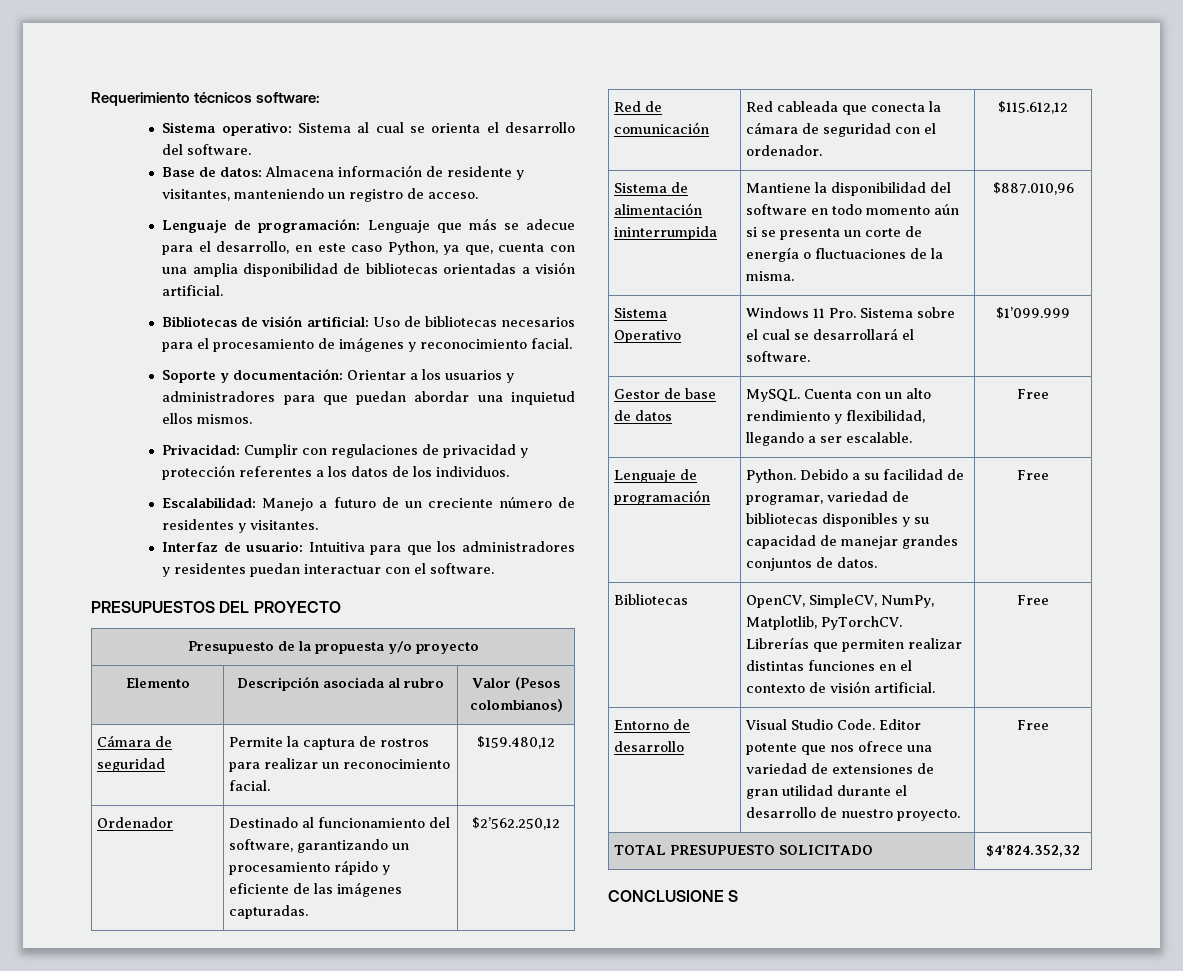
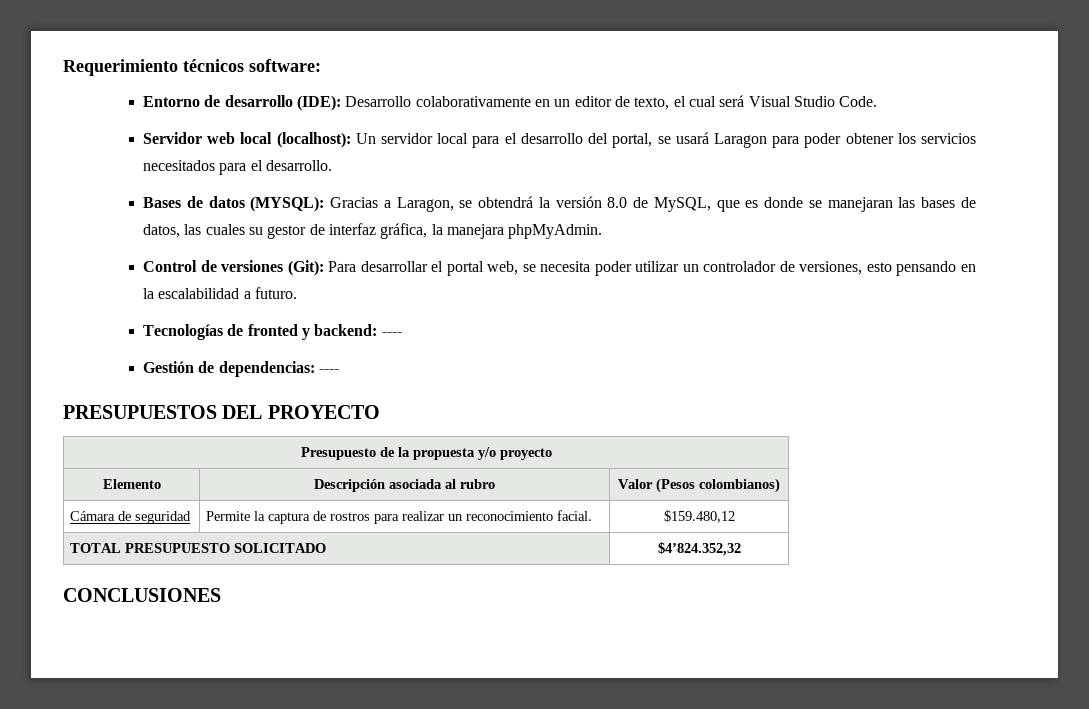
[162,122,576,136] [162,144,252,155] [162,165,525,180] [162,188,479,202] [162,218,575,233] [162,241,575,255] [162,262,575,277] [162,285,224,296] [162,316,575,327] [162,337,573,352] [162,369,515,383] [162,391,575,405] [162,413,253,424] [162,444,529,458] [162,465,510,480] [162,497,576,511] [162,519,319,533] [162,541,575,555] [162,563,495,577] Sistema operativo: Sistema al cual se orienta el desarrollo del software. // Base de datos: Almacena información de residente y visitantes, manteniendo un registro de acceso. // Lenguaje de programación: Lenguaje que más se adecue para el desarrollo, en este caso Python, ya que, cuenta con una amplia disponibilidad de bibliotecas orientadas a visión artificial. // Bibliotecas de visión artificial: Uso de bibliotecas necesarios para el procesamiento de imágenes y reconocimiento facial. // Soporte y documentación: Orientar a los usuarios y administradores para que puedan abordar una inquietud ellos mismos. // Privacidad: Cumplir con regulaciones de privacidad y protección referentes a los datos de los individuos. // Escalabilidad: Manejo a futuro de un creciente número de residentes y visitantes. // Interfaz de usuario: Intuitiva para que los administradores y residentes puedan interactuar con el software. -> [143,95,878,111] [143,132,976,148] [143,160,332,175] [143,196,976,212] [143,223,603,239] [143,260,977,276] [143,287,297,299] [143,324,402,340] [143,361,339,377] Entorno de desarrollo (IDE): Desarrollo colaborativamente en un editor de texto, el cual será Visual Studio Code. // Servidor web local (localhost): Un servidor local para el desarrollo del portal, se usará Laragon para poder obtener los servicios necesitados para el desarrollo. // Bases de datos (MYSQL): Gracias a Laragon, se obtendrá la versión 8.0 de MySQL, que es donde se manejaran las bases de datos, las cuales su gestor de interfaz gráfica, la manejara phpMyAdmin. // Control de versiones (Git): Para desarrollar el portal web, se necesita poder utilizar un controlador de versiones, esto pensando en la escalabilidad a futuro. // Tecnologías de fronted y backend: ---- // Gestión de dependencias: ----
[97,817,174,828] [229,817,451,828] [229,839,410,853] [229,860,391,875] [229,882,403,897] [229,905,309,919] [472,817,560,830] [614,101,663,112] [614,122,710,134] [746,101,942,115] [746,122,937,137] [746,145,823,156] [998,101,1068,114] [614,182,689,193] [614,203,703,215] [614,226,718,240] [746,182,952,196] [746,204,960,215] [746,226,923,240] [746,247,944,262] [746,271,795,281] [992,182,1074,195] [614,308,668,318] [614,330,682,343] [746,307,956,318] [746,328,915,340] [746,351,811,362] [996,307,1070,319] [614,388,717,399] [614,410,673,421] [746,388,932,402] [746,410,926,424] [746,432,913,446] [1017,389,1049,399] [614,469,698,483] [614,490,711,505] [746,469,965,483] [746,491,910,505] [746,513,930,527] [746,535,959,549] [746,557,878,571] [1017,470,1049,480] [614,594,689,605] [746,594,935,608] [746,616,903,630] [746,637,963,652] [746,660,913,671] [746,681,936,693] [1017,595,1049,605] [614,719,691,730] [614,741,685,752] [745,719,922,730] [746,741,933,755] [746,763,935,774] [746,785,908,799] [746,807,961,821] [1017,720,1049,730] // Ordenador | Destinado al funcionamiento del software, garantizando un procesamiento rápido y eficiente de las imágenes capturadas. | $2’562.250,12 // Red de comunicación | Red cableada que conecta la cámara de seguridad con el ordenador. | $115.612,12 // Sistema de alimentación ininterrumpida | Mantiene la disponibilidad del software en todo momento aún si se presenta un corte de energía o fluctuaciones de la misma. | $887.010,96 // Sistema Operativo | Windows 11 Pro. Sistema sobre el cual se desarrollará el software. | $1’099.999 // Gestor de base de datos | MySQL. Cuenta con un alto rendimiento y flexibilidad, llegando a ser escalable. | Free // Lenguaje de programación | Python. Debido a su facilidad de programar, variedad de bibliotecas disponibles y su capacidad de manejar grandes conjuntos de datos. | Free // Bibliotecas | OpenCV, SimpleCV, NumPy, Matplotlib, PyTorchCV. Librerías que permiten realizar distintas funciones en el contexto de visión artificial. | Free // Entorno de desarrollo | Visual Studio Code. Editor potente que nos ofrece una variedad de extensiones de gran utilidad durante el desarrollo de nuestro proyecto. | Free -> (735, 516) none
[608,890,739,902] CONCLUSIONE S -> [63,588,221,602] CONCLUSIONES

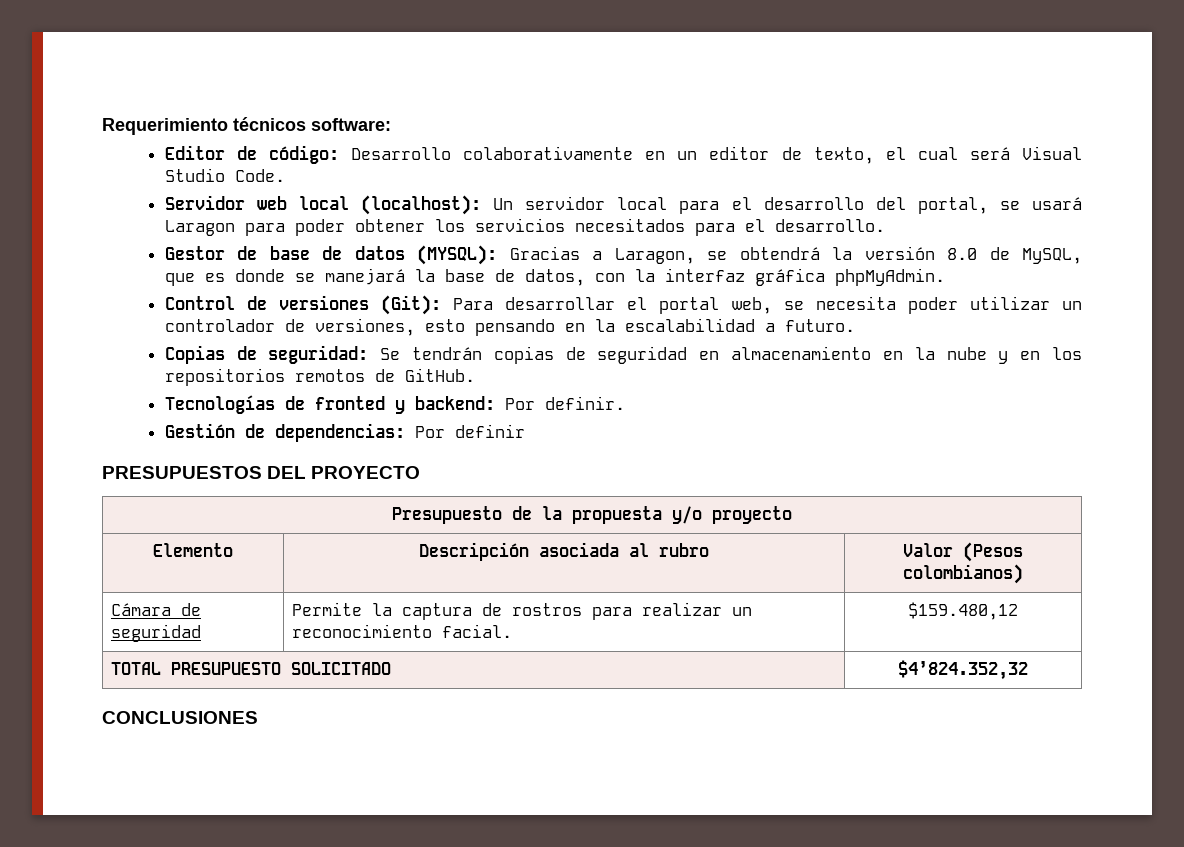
[143,95,341,111] Entorno de desarrollo (IDE): -> [164,145,339,164] Editor de código:
[143,197,182,208] Bases -> [164,246,310,260] Gestor de base
[827,197,976,212] [143,223,504,239] manejaran las bases de datos, las cuales su gestor de interfaz gráfica, la manejara -> [324,268,825,286] manejará la base de datos, con la interfaz gráfica
(297, 293) none -> [164,345,1082,364] [164,368,475,386] // Copias de seguridad: Se tendrán copias de seguridad en almacenamiento en la nube y en los repositorios remotos de GitHub.
[381,332,402,336] ---- -> [504,396,625,410] Por definir.
[318,369,339,373] ---- -> [414,424,525,438] Por definir

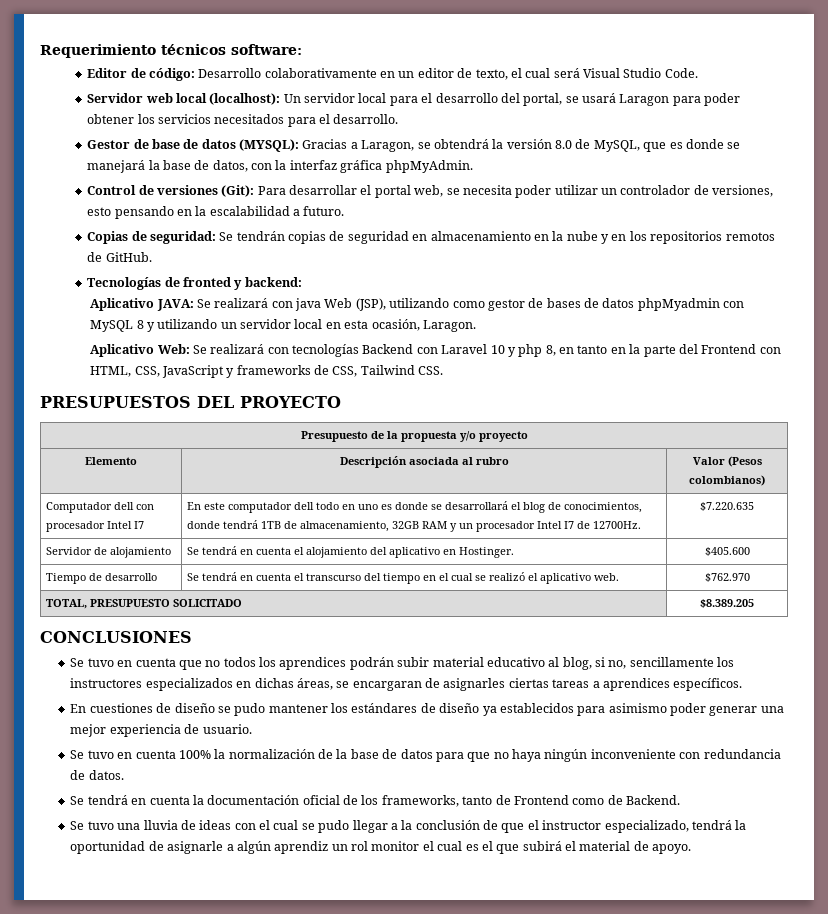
[504,396,625,410] [164,423,525,442] Por definir. // Gestión de dependencias: Por definir -> [90,298,745,311] [90,319,476,332] [90,344,781,357] [90,365,444,378] // Aplicativo JAVA: Se realizará con java Web (JSP), utilizando como gestor de bases de datos phpMyadmin con MySQL 8 y utilizando un servidor local en esta ocasión, Laragon. // Aplicativo Web: Se realizará con tecnologías Backend con Laravel 10 y php 8, en tanto en la parte del Frontend con HTML, CSS, JavaScript y frameworks de CSS, Tailwind CSS.
[111,603,202,616] [111,624,202,642] [292,602,753,620] [292,624,513,638] [908,602,1018,620] [111,662,162,675] Cámara de seguridad | Permite la captura de rostros para realizar un reconocimiento facial. | $159.480,12 // TOTAL -> [45,502,154,513] [45,521,144,532] [186,501,642,513] [186,520,641,532] [700,502,754,511] [45,547,171,558] [186,546,514,558] [704,547,750,556] [45,573,157,584] [186,572,619,584] [704,573,750,582] [45,599,87,609] Computador dell con procesador Intel I7 | En este computador dell todo en uno es donde se desarrollará el blog de conocimientos, donde tendrá 1TB de almacenamiento, 32GB RAM y un procesador Intel I7 de 12700Hz. | $7.220.635 // Servidor de alojamiento | Se tendrá en cuenta el alojamiento del aplicativo en Hostinger. | $405.600 // Tiempo de desarrollo | Se tendrá en cuenta el transcurso del tiempo en el cual se realizó el aplicativo web. | $762.970 // TOTAL,
[898,660,1028,680] $4’824.352,32 -> [700,599,754,608] $8.389.205
(258, 717) none -> [70,657,735,670] [70,678,743,691] [70,703,784,716] [70,724,252,737] [70,749,781,762] [70,770,124,780] [70,795,681,807] [70,820,747,833] [70,841,692,854] // Se tuvo en cuenta que no todos los aprendices podrán subir material educativo al blog, si no, sencillamente los instructores especializados en dichas áreas, se encargaran de asignarles ciertas tareas a aprendices específicos. // En cuestiones de diseño se pudo mantener los estándares de diseño ya establecidos para asimismo poder generar una mejor experiencia de usuario. // Se tuvo en cuenta 100% la normalización de la base de datos para que no haya ningún inconveniente con redundancia de datos. // Se tendrá en cuenta la documentación oficial de los frameworks, tanto de Frontend como de Backend. // Se tuvo una lluvia de ideas con el cual se pudo llegar a la conclusión de que el instructor especializado, tendrá la oportunidad de asignarle a algún aprendiz un rol monitor el cual es el que subirá el material de apoyo.

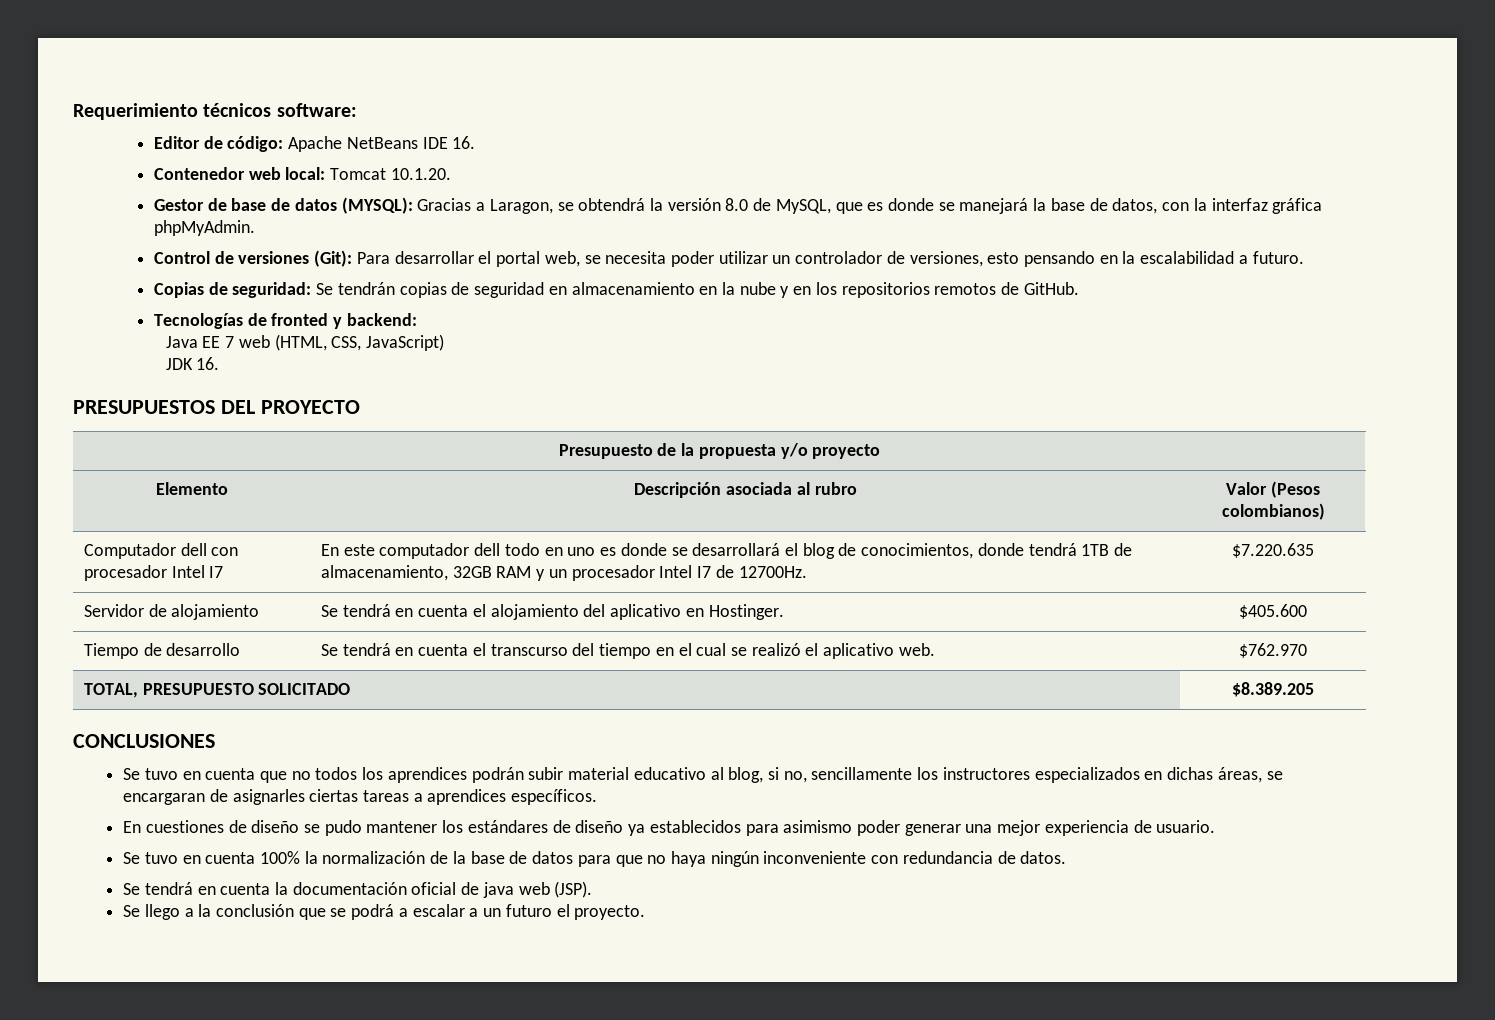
[198,68,698,80] [87,93,741,106] [87,114,399,127] Desarrollo colaborativamente en un editor de texto, el cual será Visual Studio Code. // Servidor web local (localhost): Un servidor local para el desarrollo del portal, se usará Laragon para poder obtener los servicios necesitados para el desarrollo. -> [288,136,476,152] [153,167,451,180] Apache NetBeans IDE 16. // Contenedor web local: Tomcat 10.1.20.
[90,298,745,311] [90,319,476,332] [90,344,781,357] [90,365,444,378] Aplicativo JAVA: Se realizará con java Web (JSP), utilizando como gestor de bases de datos phpMyadmin con MySQL 8 y utilizando un servidor local en esta ocasión, Laragon. // Aplicativo Web: Se realizará con tecnologías Backend con Laravel 10 y php 8, en tanto en la parte del Frontend con HTML, CSS, JavaScript y frameworks de CSS, Tailwind CSS. -> [165,334,444,351] [165,357,220,370] Java EE 7 web (HTML, CSS, JavaScript) // JDK 16.
[361,795,681,807] [70,820,747,833] [70,841,692,854] los frameworks, tanto de Frontend como de Backend. // Se tuvo una lluvia de ideas con el cual se pudo llegar a la conclusión de que el instructor especializado, tendrá la oportunidad de asignarle a algún aprendiz un rol monitor el cual es el que subirá el material de apoyo. -> [482,881,593,898] [123,904,646,920] java web (JSP). // Se llego a la conclusión que se podrá a escalar a un futuro el proyecto.

